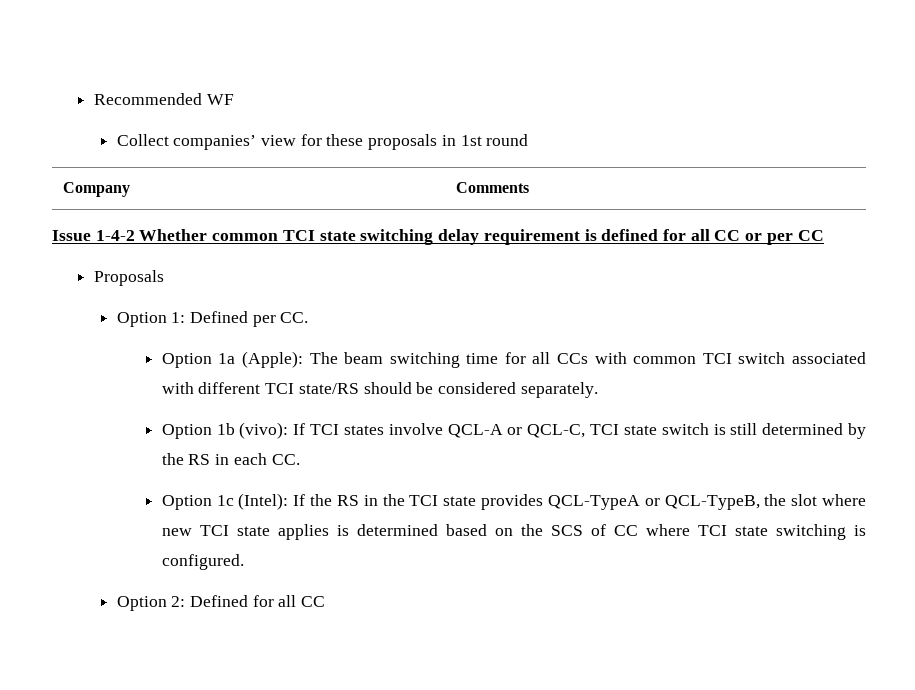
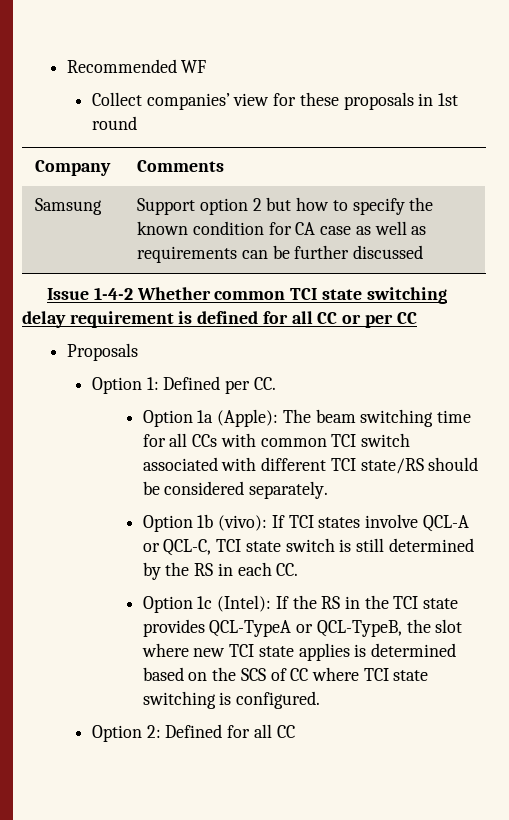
(529, 187) none -> [35,198,103,215] [137,197,434,215] [137,221,427,235] [137,245,424,263] // Samsung | Support option 2 but how to specify the known condition for CA case as well as requirements can be further discussed

